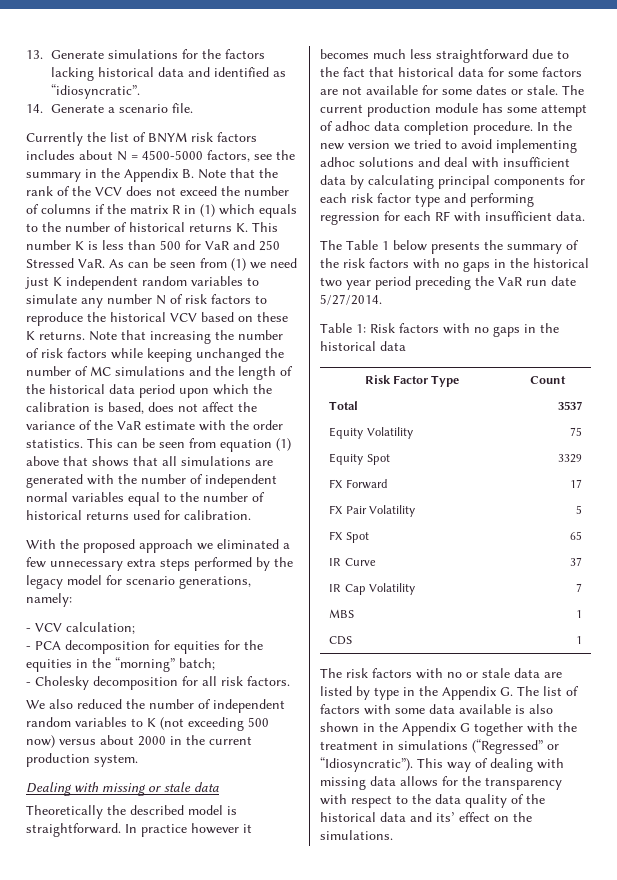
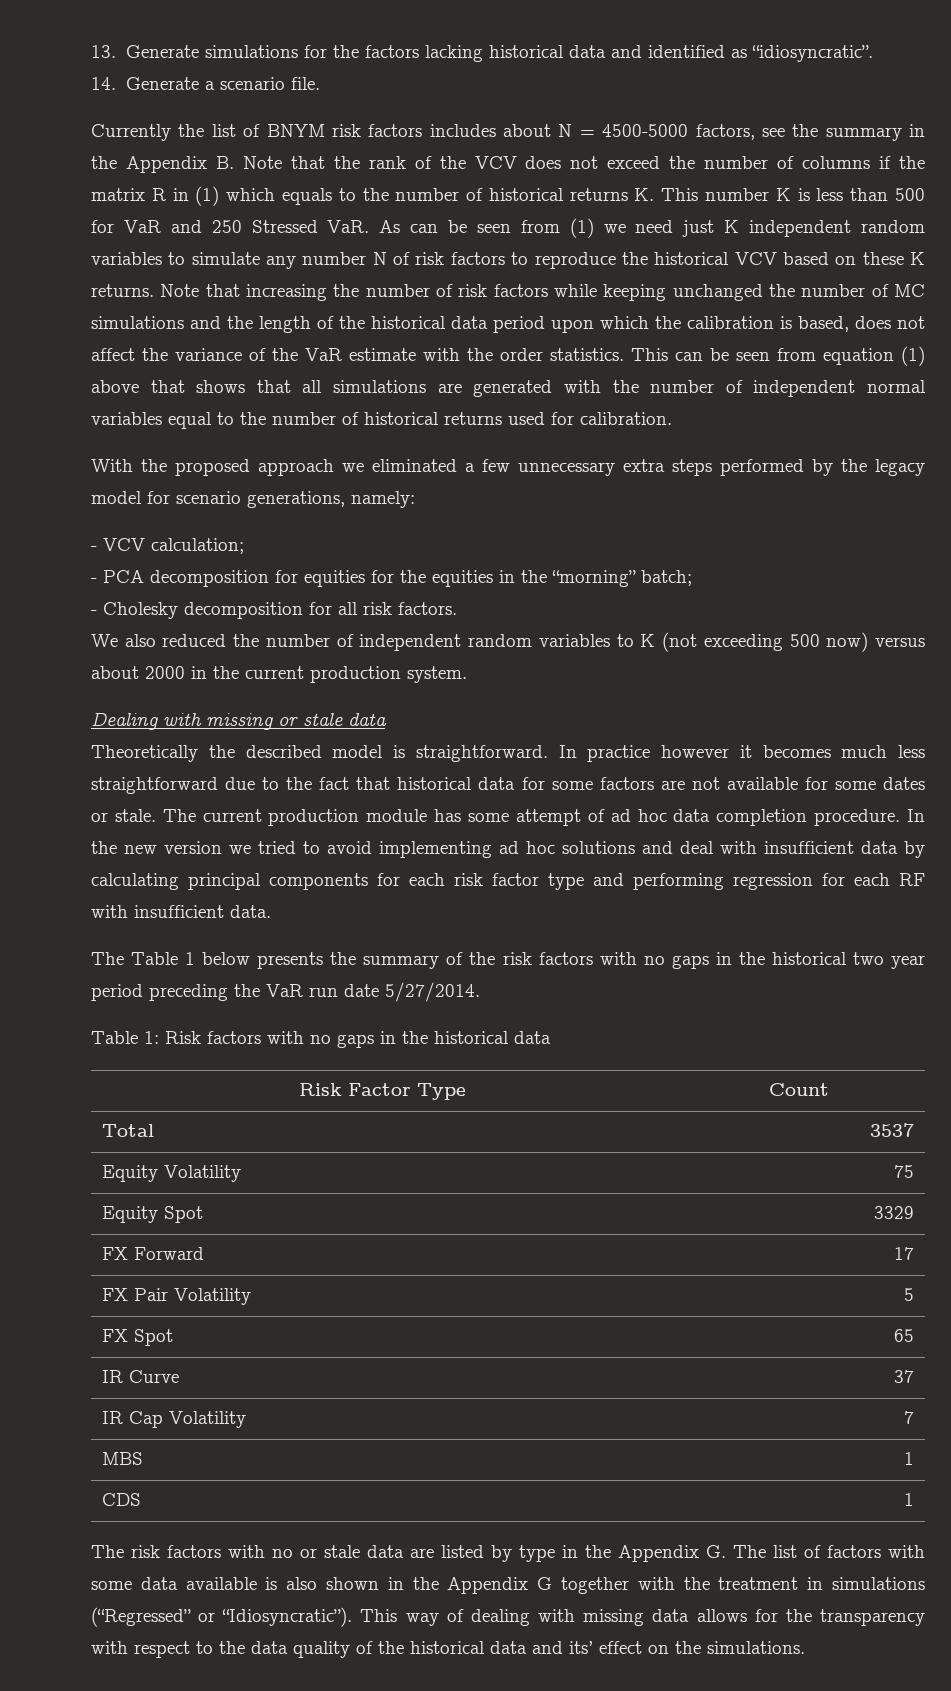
[335,121,370,131] adhoc -> [610,809,667,822] ad hoc
[320,157,355,167] adhoc -> [499,841,555,854] ad hoc

